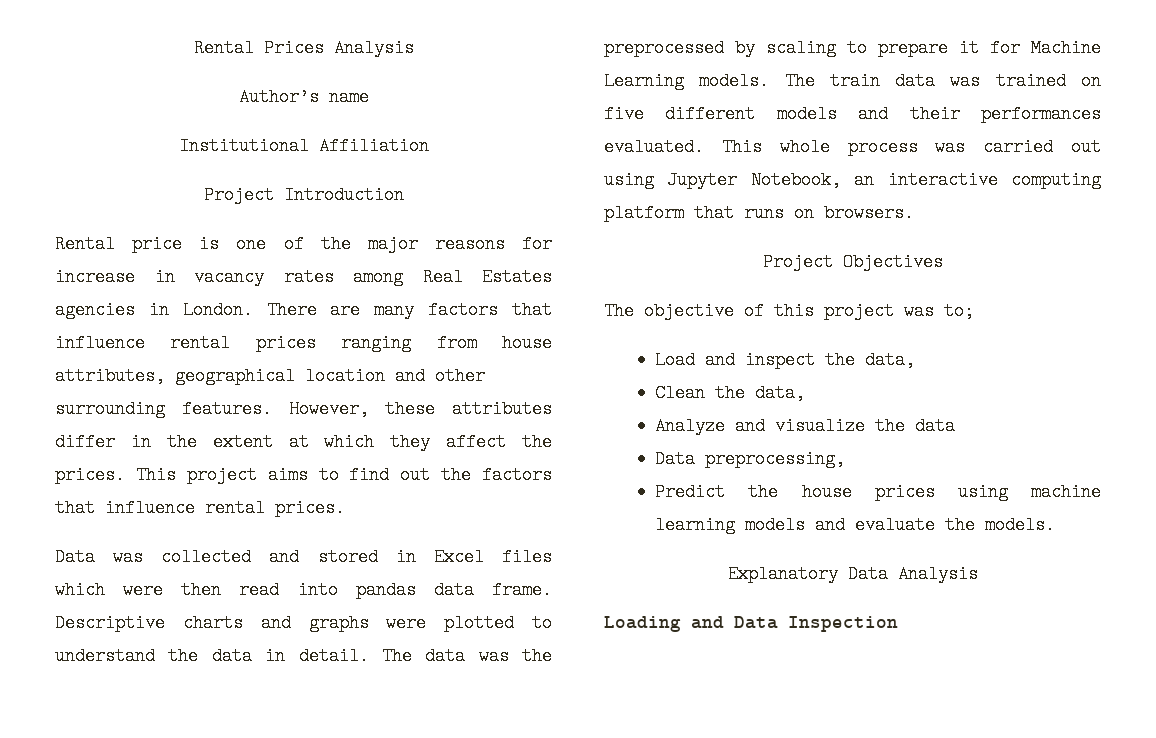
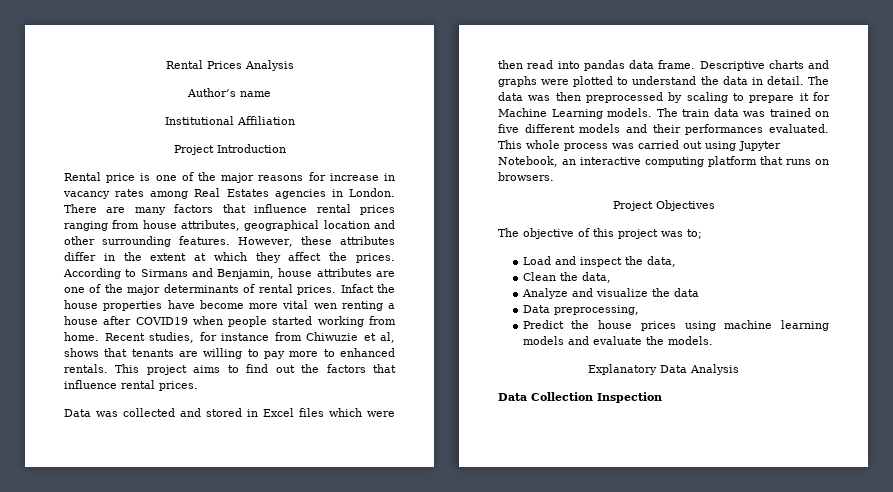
(125, 475) none -> [63,268,395,279] [64,284,396,295] [64,300,395,311] [64,316,396,327] [64,332,395,343] [64,348,395,359] [64,364,108,373] According to Sirmans and Benjamin, house attributes are one of the major determinants of rental prices. Infact the house properties have become more vital wen renting a house after COVID19 when people started working from home. Recent studies, for instance from Chiwuzie et al, shows that tenants are willing to pay more to enhanced rentals.
[522,647,552,665] the -> [555,92,581,101] then
[604,616,778,632] Loading and Data -> [498,392,593,401] Data Collection

